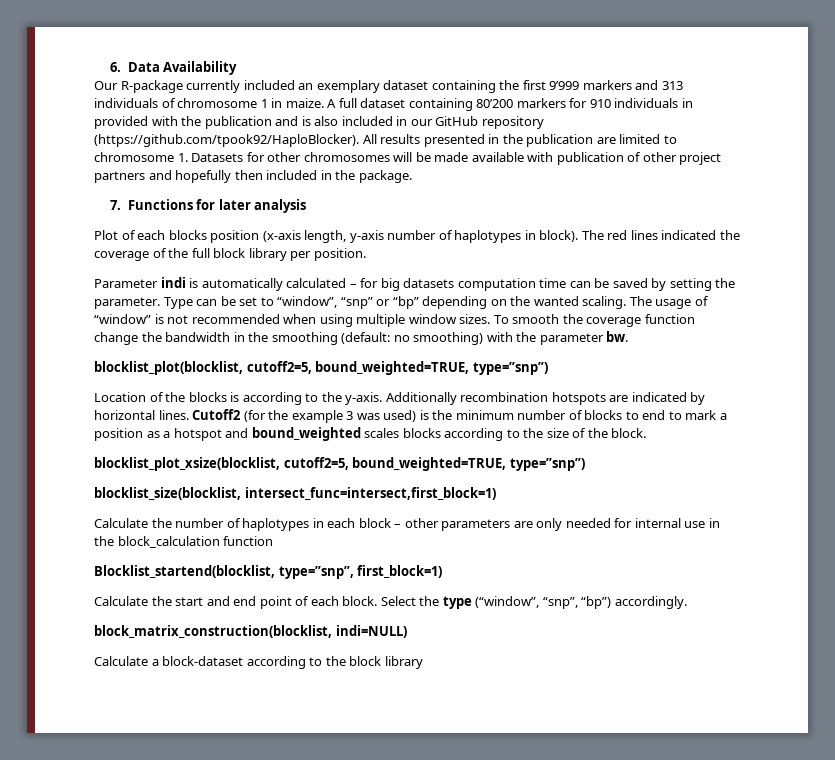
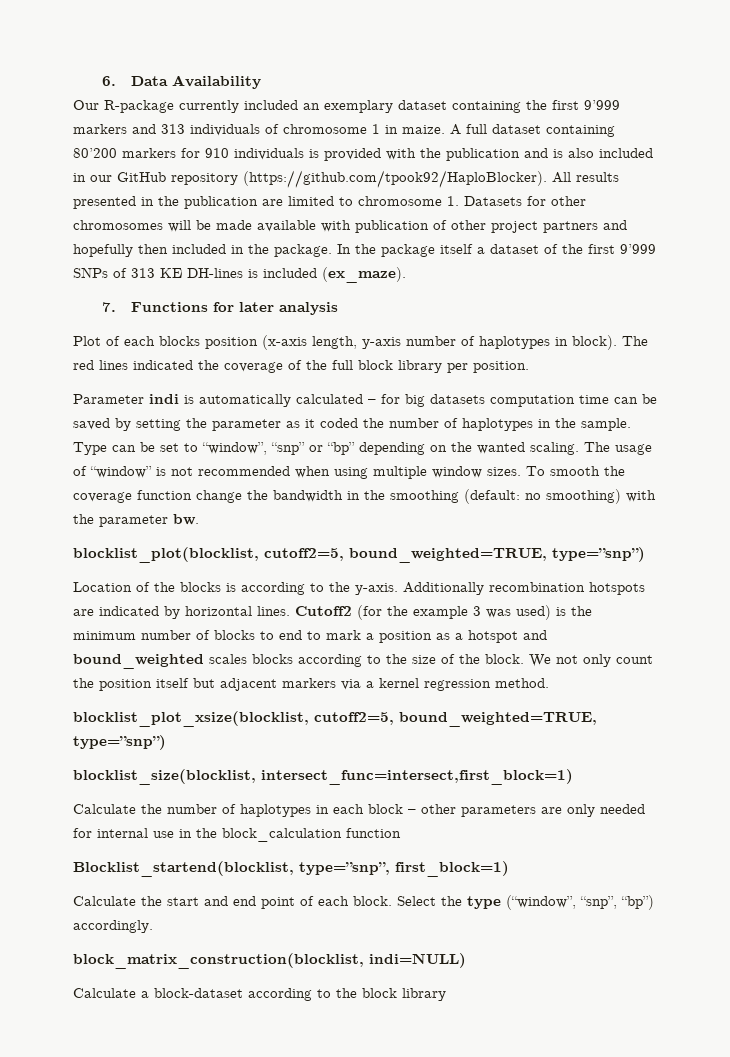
[681,98,693,108] in -> [309,149,319,158] is
(412, 176) none -> [337,244,656,257] [73,267,406,283] In the package itself a dataset of the first 9’999 SNPs of 313 KE DH-lines is included (ex_maze).
[94,297,160,309] parameter. -> [212,418,631,431] parameter as it coded the number of haplotypes in the sample.
(647, 433) none -> [529,654,653,667] [73,678,549,691] We not only count the position itself but adjacent markers via a kernel regression method.

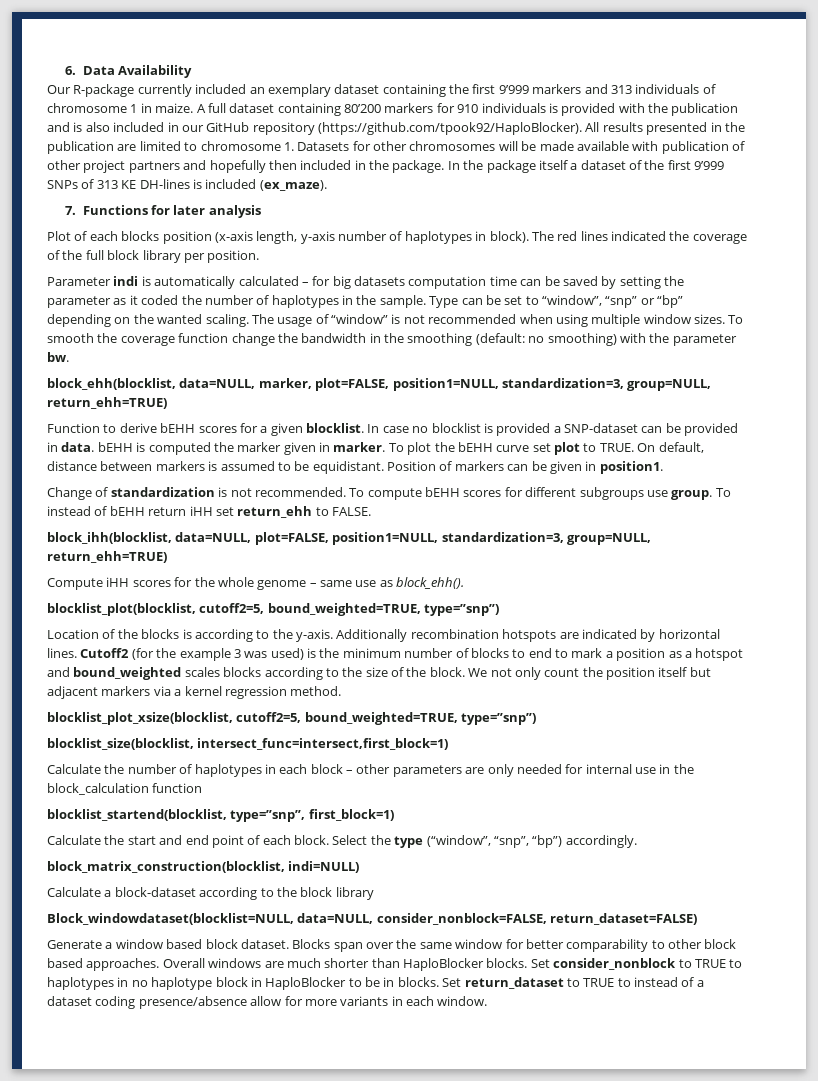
(199, 519) none -> [47,378,712,391] [47,397,167,409] [47,423,739,436] [47,442,704,455] [47,461,663,474] [47,487,731,500] [47,506,371,518] [47,532,651,545] [47,551,167,563] [47,577,465,590] // block_ehh(blocklist, data=NULL, marker, plot=FALSE, position1=NULL, standardization=3, group=NULL, return_ehh=TRUE) // Function to derive bEHH scores for a given blocklist. In case no blocklist is provided a SNP-dataset can be provided in data. bEHH is computed the marker given in marker. To plot the bEHH curve set plot to TRUE. On default, distance between markers is assumed to be equidistant. Position of markers can be given in position1. // Change of standardization is not recommended. To compute bEHH scores for different subgroups use group. To instead of bEHH return iHH set return_ehh to FALSE. // block_ihh(blocklist, data=NULL, plot=FALSE, position1=NULL, standardization=3, group=NULL, return_ehh=TRUE) // Compute iHH scores for the whole genome – same use as block_ehh().
[73,861,294,877] Blocklist_startend(blocklist, -> [47,809,227,821] blocklist_startend(blocklist,
(446, 994) none -> [47,913,698,925] [47,939,737,952] [47,958,743,971] [47,977,704,990] [47,996,488,1009] // Block_windowdataset(blocklist=NULL, data=NULL, consider_nonblock=FALSE, return_dataset=FALSE) // Generate a window based block dataset. Blocks span over the same window for better comparability to other block based approaches. Overall windows are much shorter than HaploBlocker blocks. Set consider_nonblock to TRUE to haplotypes in no haplotype block in HaploBlocker to be in blocks. Set return_dataset to TRUE to instead of a dataset coding presence/absence allow for more variants in each window.

